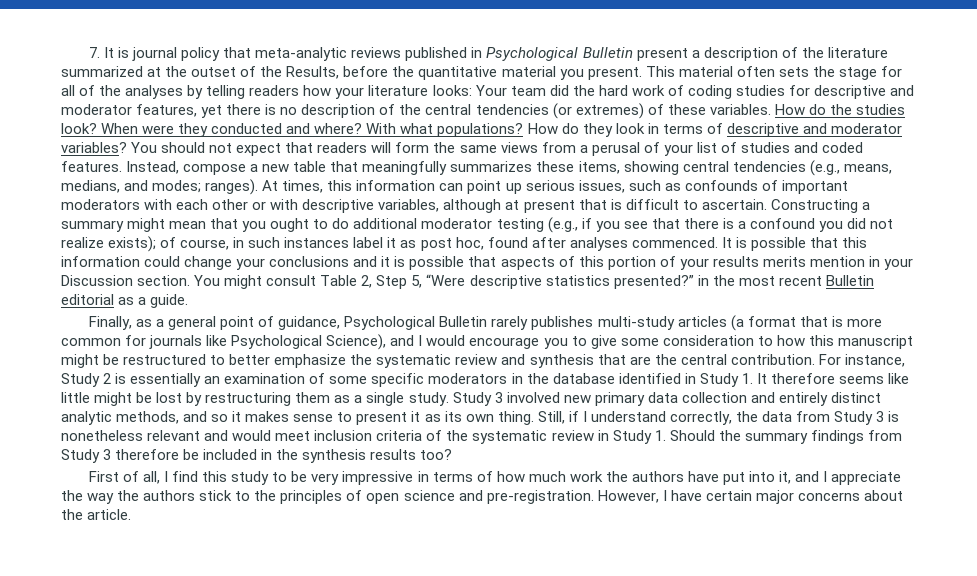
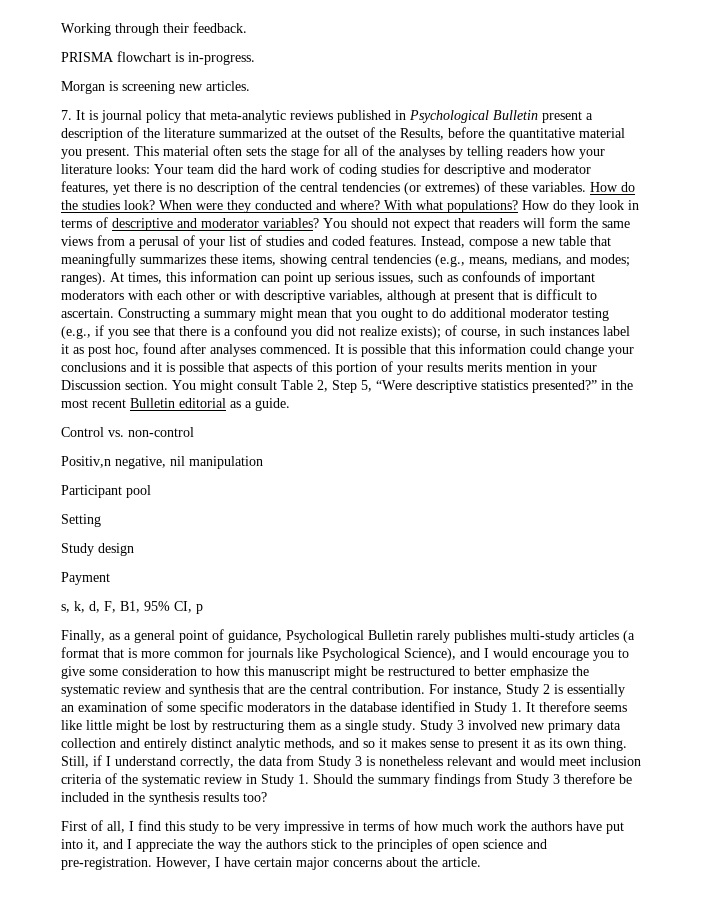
(88, 52) none -> [61,22,247,36] [61,51,255,65] [61,81,250,94] Working through their feedback. // PRISMA flowchart is in-progress. // Morgan is screening new articles. //
(189, 301) none -> [61,427,194,437] [61,456,263,469] [61,485,151,498] [61,514,101,527] [61,543,134,556] [61,572,110,585] [61,601,203,614] // Control vs. non-control // Positiv,n negative, nil manipulation // Participant pool // Setting // Study design // Payment // s, k, d, F, B1, 95% CI, p

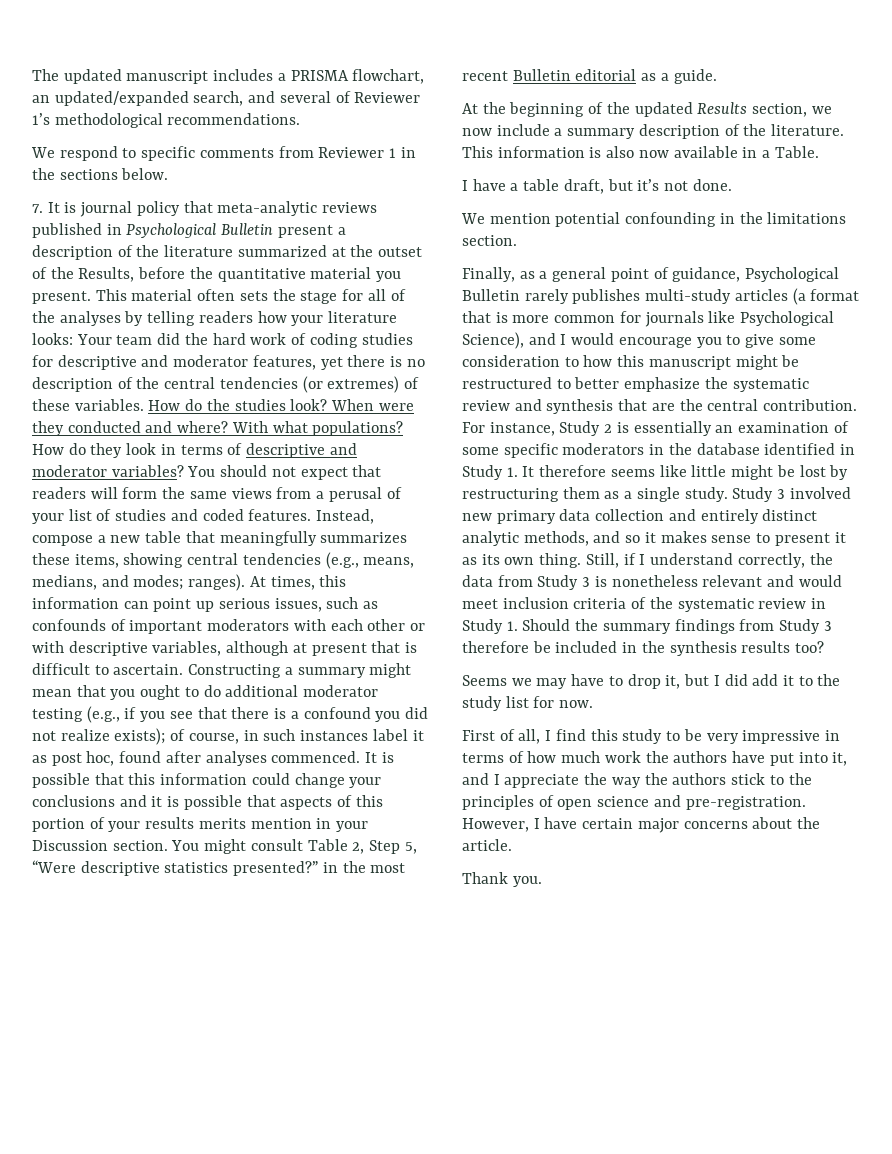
[61,22,247,36] [61,51,255,65] [61,81,250,94] Working through their feedback. // PRISMA flowchart is in-progress. // Morgan is screening new articles. -> [32,69,425,84] [32,91,421,106] [32,113,301,128] [31,146,416,161] [32,168,169,180] The updated manuscript includes a PRISMA flowchart, an updated/expanded search, and several of Reviewer 1’s methodological recommendations. // We respond to specific comments from Reviewer 1 in the sections below.
[61,427,194,437] [61,456,263,469] [61,485,151,498] [61,514,101,527] [61,543,134,556] [61,572,110,585] [61,601,203,614] Control vs. non-control // Positiv,n negative, nil manipulation // Participant pool // Setting // Study design // Payment // s, k, d, F, B1, 95% CI, p -> [462,102,832,117] [462,124,845,139] [462,146,819,158] [462,179,732,194] [461,212,847,227] [462,235,517,246] At the beginning of the updated Results section, we now include a summary description of the literature. This information is also now available in a Table. // I have a table draft, but it’s not done. // We mention potential confounding in the limitations section.
(267, 797) none -> [462,674,841,689] [462,696,594,711] // Seems we may have to drop it, but I did add it to the study list for now.
(481, 862) none -> [462,872,542,887] // Thank you.

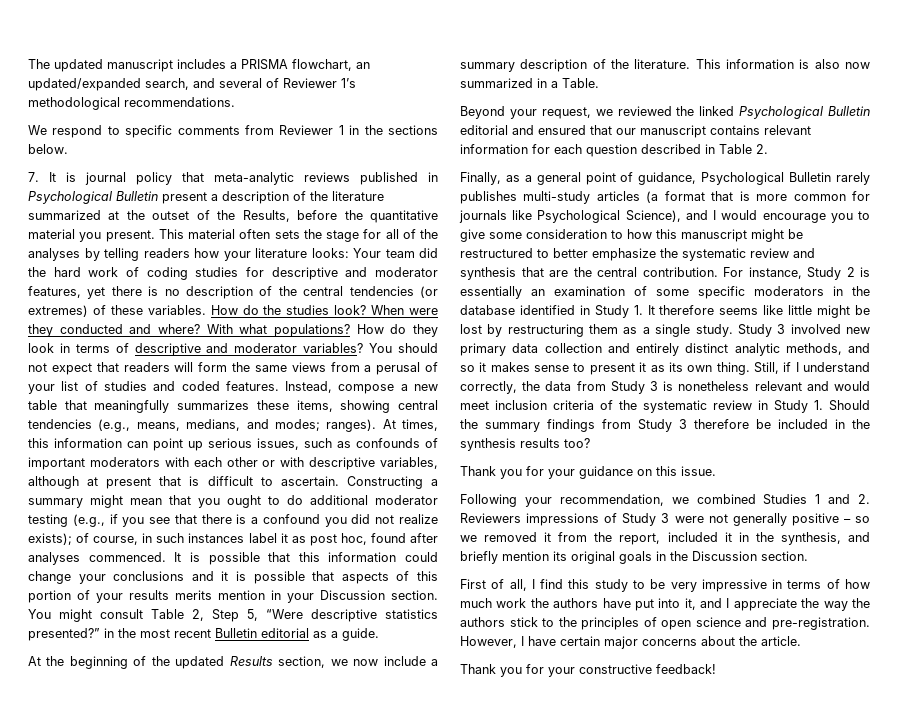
[673,146,738,158] available -> [460,78,533,88] summarized
[462,179,732,194] [461,212,847,227] [462,235,517,246] I have a table draft, but it’s not done. // We mention potential confounding in the limitations section. -> [460,106,870,119] [460,125,811,138] [460,144,768,157] Beyond your request, we reviewed the linked Psychological Bulletin editorial and ensured that our manuscript contains relevant information for each question described in Table 2.
[462,674,841,689] [462,696,594,711] Seems we may have to drop it, but I did add it to the study list for now. -> [460,466,716,479] [460,494,870,507] [460,513,870,526] [460,532,870,545] [460,551,808,564] Thank you for your guidance on this issue. // Following your recommendation, we combined Studies 1 and 2. Reviewers impressions of Study 3 were not generally positive – so we removed it from the report, included it in the synthesis, and briefly mention its original goals in the Discussion section.
[512,876,542,887] you. -> [500,664,716,677] you for your constructive feedback!

